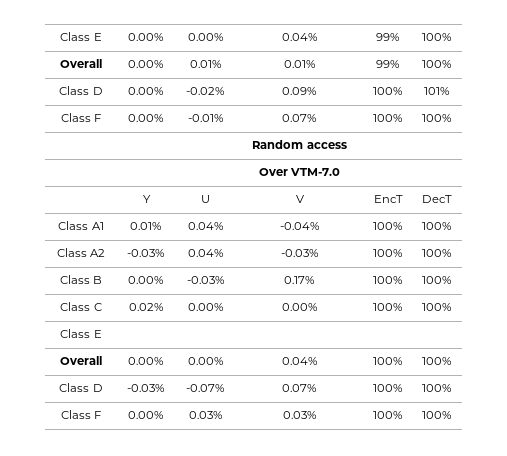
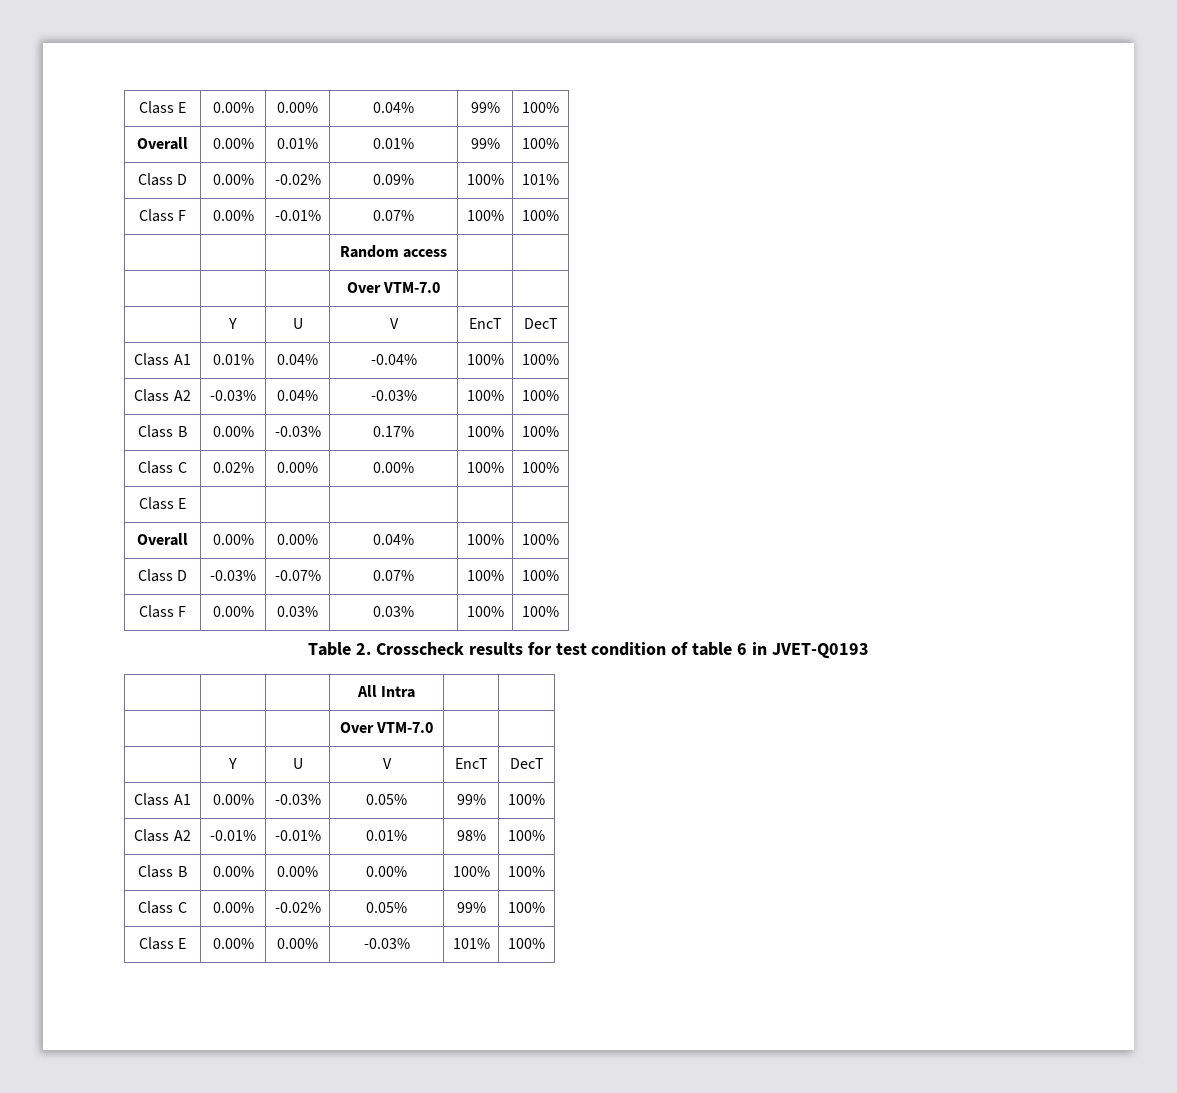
(452, 415) none -> [308,642,869,659] [356,685,416,698] [339,722,434,733] [228,758,237,769] [292,758,303,769] [382,758,392,769] [454,758,488,769] [509,758,544,769] [134,793,191,806] [212,794,254,805] [274,794,321,805] [366,794,407,805] [456,794,486,805] [508,794,545,805] [134,829,191,842] [210,830,256,841] [274,830,321,841] [366,830,407,841] [456,830,486,841] [508,830,545,841] [138,865,187,878] [212,866,254,877] [277,866,318,877] [366,866,407,877] [452,866,490,877] [508,866,545,877] [138,901,187,914] [212,902,254,913] [274,902,321,913] [366,902,407,913] [456,902,486,913] [508,902,545,913] [138,937,187,950] [212,938,254,949] [277,938,318,949] [363,938,410,949] [452,938,490,949] [508,938,545,949] // Table 2. Crosscheck results for test condition of table 6 in JVET-Q0193 // | | | All Intra | | // | | | Over VTM-7.0 | | // | Y | U | V | EncT | DecT // Class A1 | 0.00% | -0.03% | 0.05% | 99% | 100% // Class A2 | -0.01% | -0.01% | 0.01% | 98% | 100% // Class B | 0.00% | 0.00% | 0.00% | 100% | 100% // Class C | 0.00% | -0.02% | 0.05% | 99% | 100% // Class E | 0.00% | 0.00% | -0.03% | 101% | 100%

